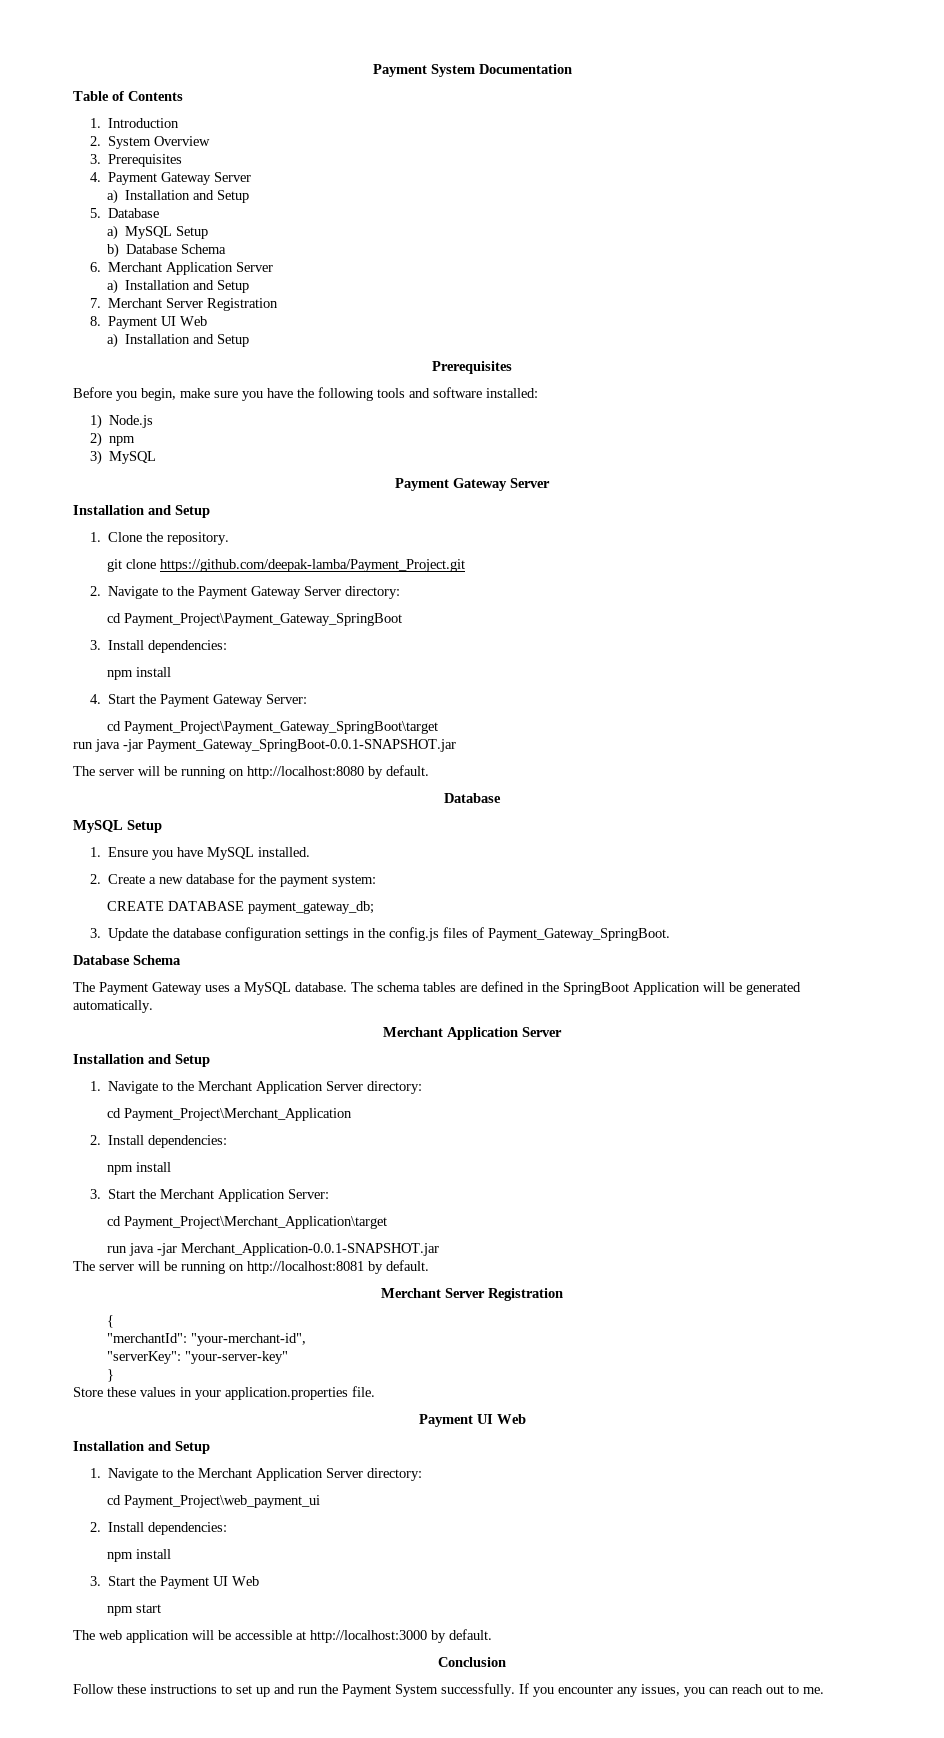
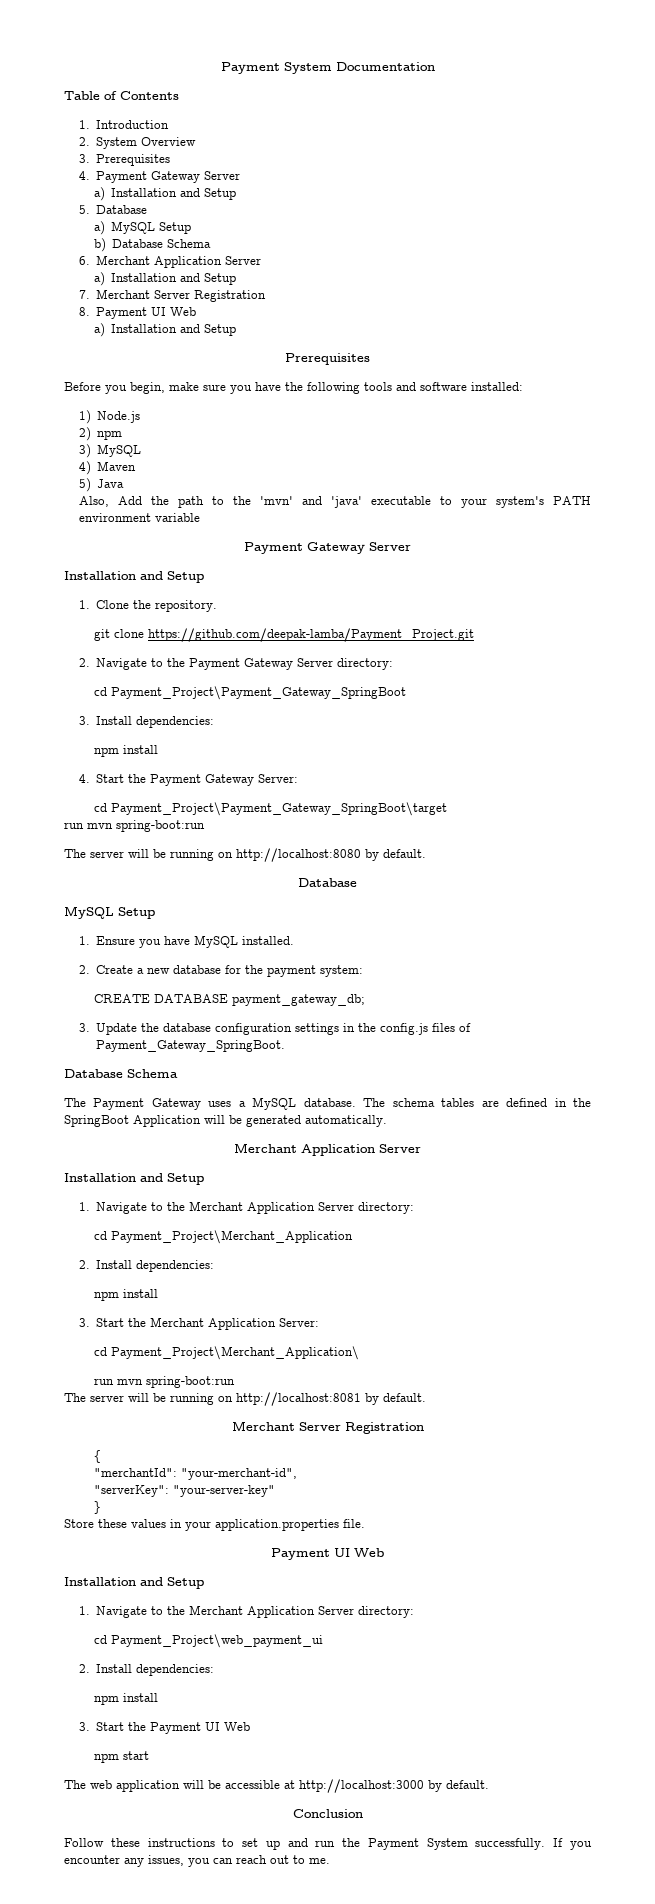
(157, 457) none -> [78,461,137,475] [78,478,125,492] [78,496,592,508] [78,513,200,522] // 4) Maven // 5) Java // Also, Add the path to the 'mvn' and 'java' executable to your system's PATH environment variable
[95,739,456,752] java -jar Payment_Gateway_SpringBoot-0.0.1-SNAPSHOT.jar -> [87,820,205,832] mvn spring-boot:run
[123,1216,387,1229] [106,1243,439,1256] Payment_Project\Merchant_Application\target // run java -jar Merchant_Application-0.0.1-SNAPSHOT.jar -> [110,1346,359,1360] [93,1376,235,1388] Payment_Project\Merchant_Application\ // run mvn spring-boot:run

